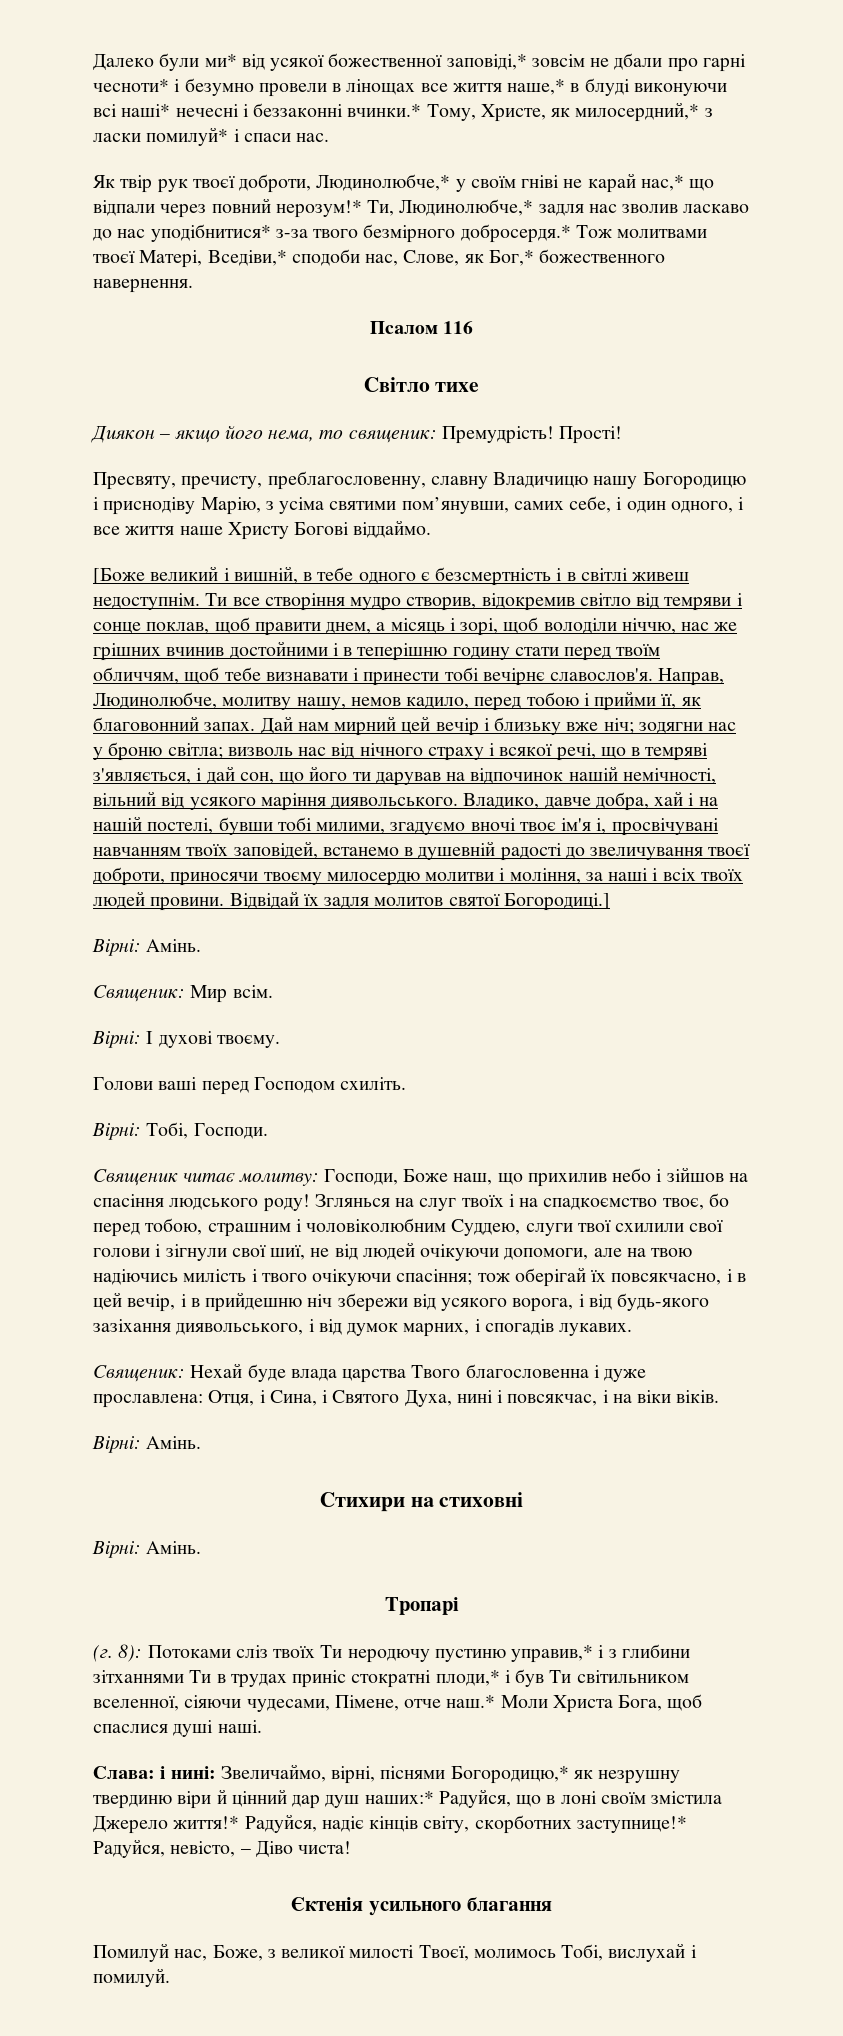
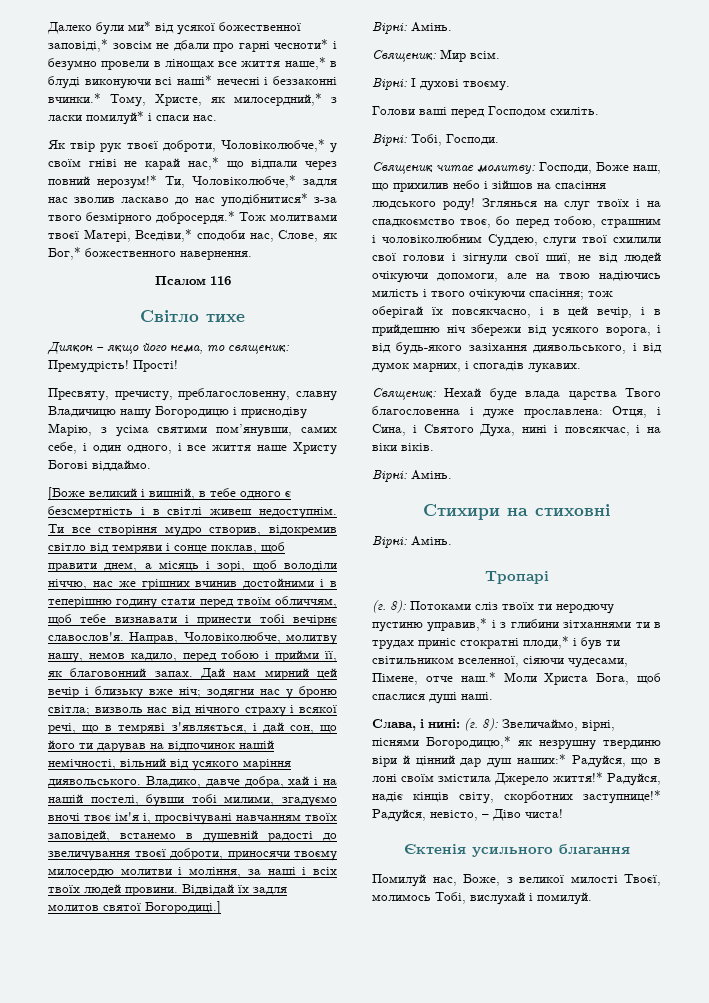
[316,174,451,191] Людинолюбче,* -> [220,139,325,152] Чоловіколюбче,*
[399,199,534,216] Людинолюбче,* -> [191,175,296,188] Чоловіколюбче,*
[93,692,217,709] Людинолюбче, -> [183,632,281,644] Чоловіколюбче,
[320,1645,343,1658] Ти -> [538,604,552,610] ти
[189,1670,212,1683] Ти -> [635,622,650,628] ти
[549,1670,572,1683] Ти -> [606,640,620,646] ти
[93,1766,155,1779] Слава: -> [372,719,416,731] Слава,
(216, 1772) none -> [464,718,498,731] (г. 8):

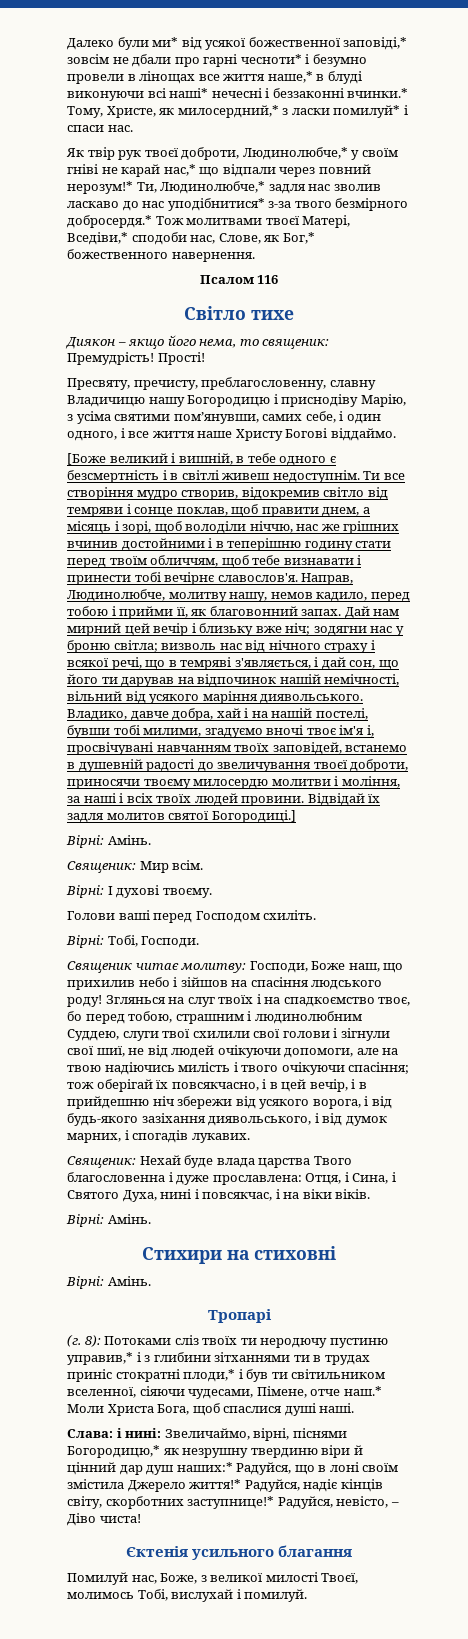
[220,139,325,152] Чоловіколюбче,* -> [242,147,348,160] Людинолюбче,*
[191,175,296,188] Чоловіколюбче,* -> [160,181,266,194] Людинолюбче,*
[183,632,281,644] Чоловіколюбче, -> [67,589,165,602] Людинолюбче,
[381,234,482,243] чоловіколюбним -> [254,1011,362,1024] людинолюбним
[372,719,416,731] Слава, -> [67,1429,113,1438] Слава:
[464,718,498,731] (г. 8): -> (162, 1433) none

